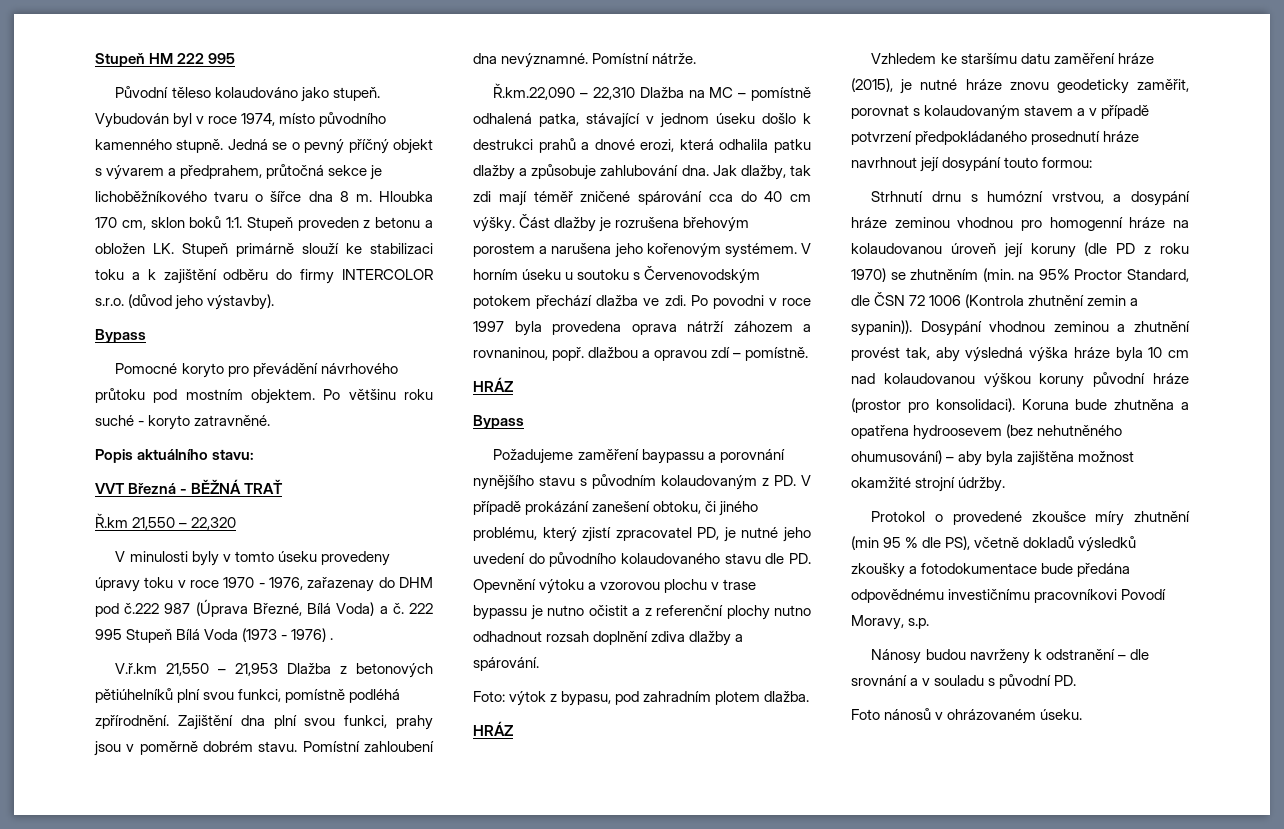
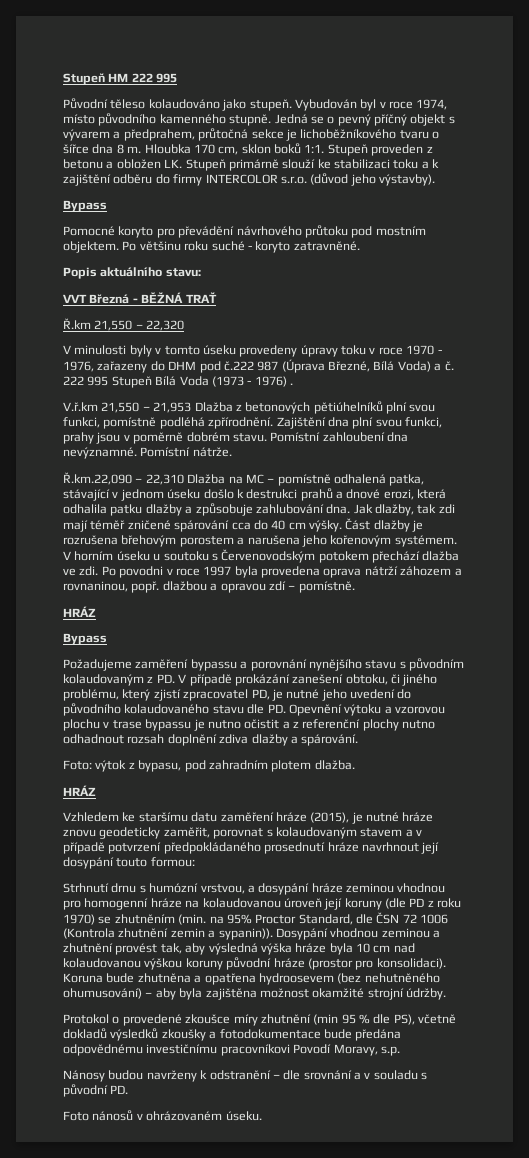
[307,577,375,592] zařazenay -> [97,361,148,373] zařazeny
[641,449,704,464] baypassu -> [190,659,237,671] bypassu

